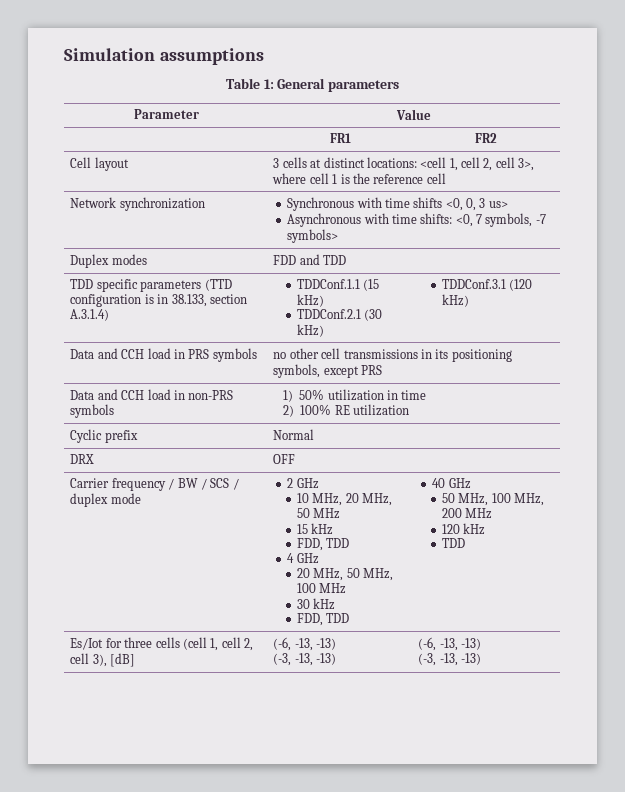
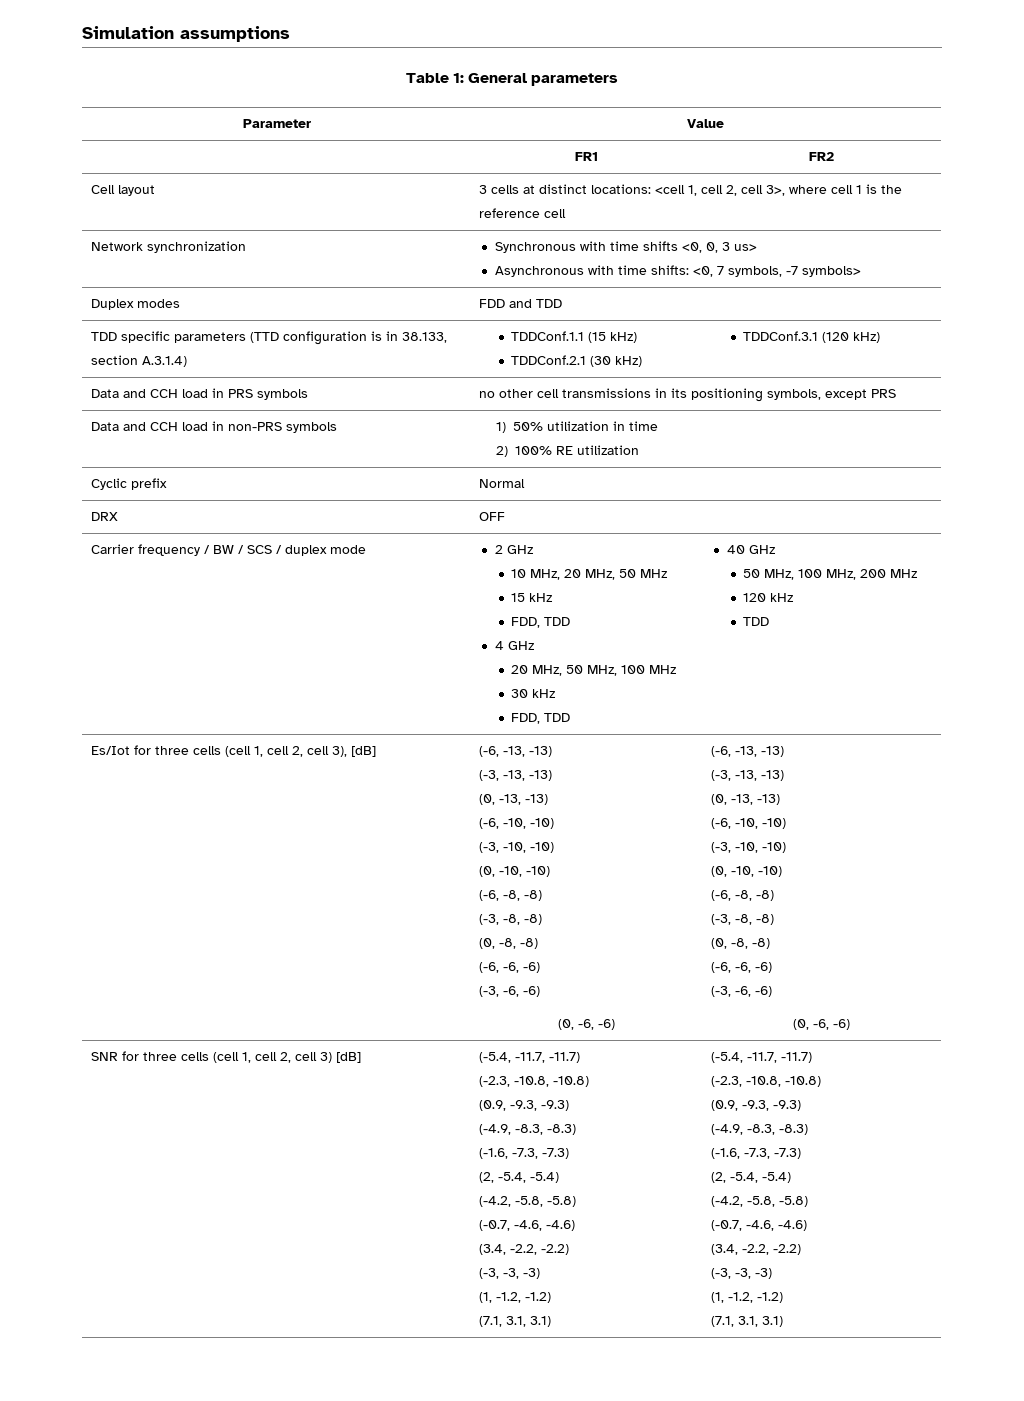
[418,637,482,651] [418,653,482,666] | (-6, -13, -13) // (-3, -13, -13) -> [479,794,549,805] [479,818,555,829] [479,842,555,853] [479,866,551,877] [479,890,543,901] [479,914,543,925] [479,938,539,949] [479,962,541,973] [479,986,541,997] [558,1019,615,1030] [711,746,785,757] [711,770,785,781] [711,794,781,805] [711,818,787,829] [711,842,787,853] [711,866,783,877] [711,890,775,901] [711,914,775,925] [711,938,771,949] [711,962,773,973] [711,986,773,997] [793,1019,850,1030] [91,1051,362,1063] [479,1052,581,1063] [479,1076,590,1087] [479,1100,570,1111] [479,1124,577,1135] [479,1148,570,1159] [479,1172,560,1183] [479,1196,577,1207] [479,1220,576,1231] [479,1244,570,1255] [479,1268,541,1279] [479,1292,552,1303] [479,1316,552,1327] [711,1052,813,1063] [711,1076,822,1087] [711,1100,802,1111] [711,1124,809,1135] [711,1148,802,1159] [711,1172,792,1183] [711,1196,809,1207] [711,1220,808,1231] [711,1244,802,1255] [711,1268,773,1279] [711,1292,784,1303] [711,1316,784,1327] // (0, -13, -13) // (-6, -10, -10) // (-3, -10, -10) // (0, -10, -10) // (-6, -8, -8) // (-3, -8, -8) // (0, -8, -8) // (-6, -6, -6) // (-3, -6, -6) // (0, -6, -6) | (-6, -13, -13) // (-3, -13, -13) // (0, -13, -13) // (-6, -10, -10) // (-3, -10, -10) // (0, -10, -10) // (-6, -8, -8) // (-3, -8, -8) // (0, -8, -8) // (-6, -6, -6) // (-3, -6, -6) // (0, -6, -6) // SNR for three cells (cell 1, cell 2, cell 3) [dB] | (-5.4, -11.7, -11.7) // (-2.3, -10.8, -10.8) // (0.9, -9.3, -9.3) // (-4.9, -8.3, -8.3) // (-1.6, -7.3, -7.3) // (2, -5.4, -5.4) // (-4.2, -5.8, -5.8) // (-0.7, -4.6, -4.6) // (3.4, -2.2, -2.2) // (-3, -3, -3) // (1, -1.2, -1.2) // (7.1, 3.1, 3.1) | (-5.4, -11.7, -11.7) // (-2.3, -10.8, -10.8) // (0.9, -9.3, -9.3) // (-4.9, -8.3, -8.3) // (-1.6, -7.3, -7.3) // (2, -5.4, -5.4) // (-4.2, -5.8, -5.8) // (-0.7, -4.6, -4.6) // (3.4, -2.2, -2.2) // (-3, -3, -3) // (1, -1.2, -1.2) // (7.1, 3.1, 3.1)

